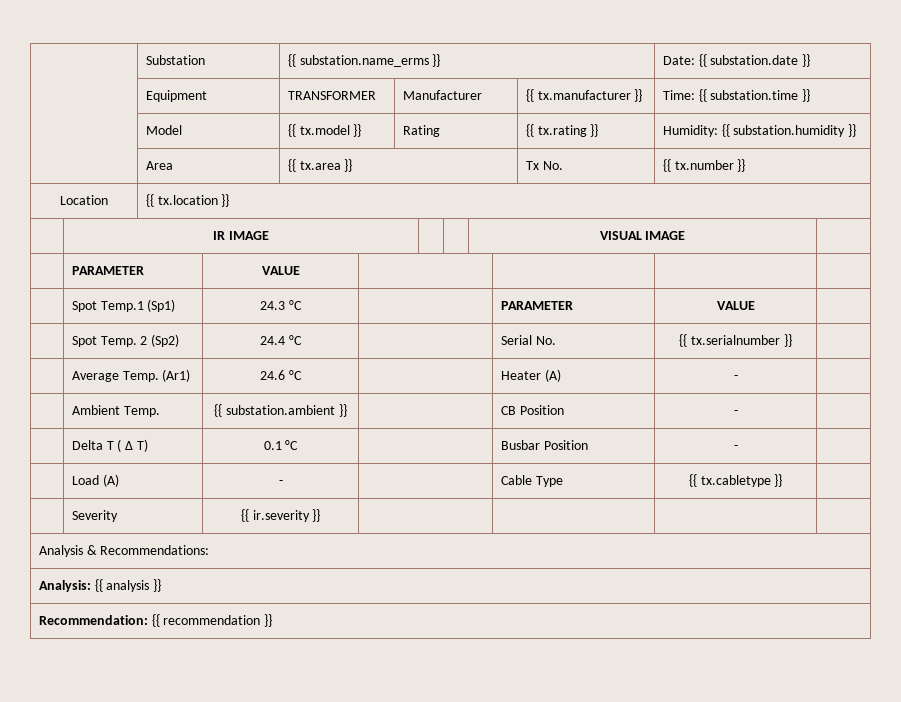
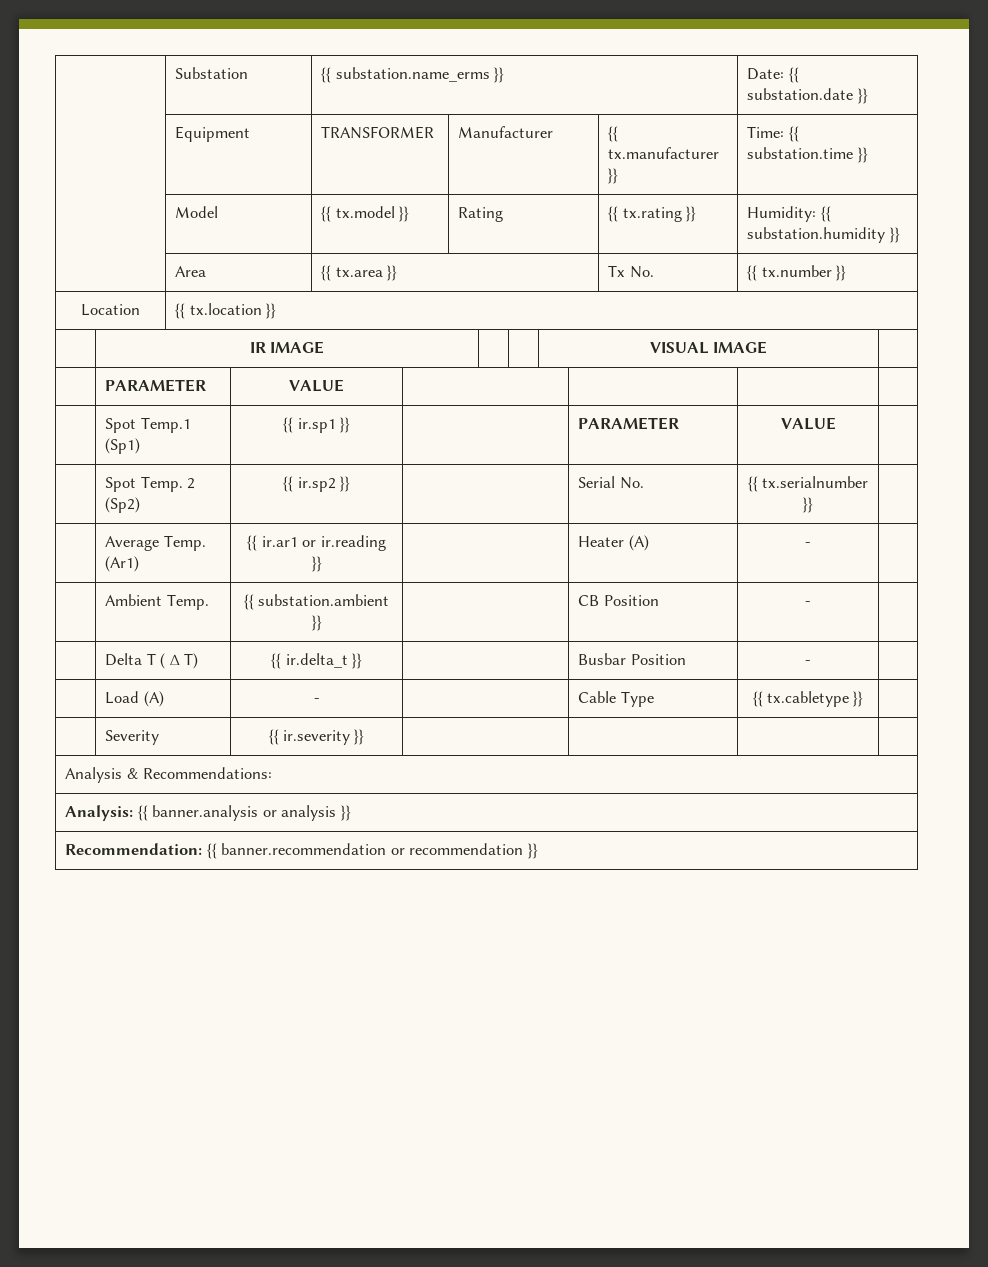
[260,300,302,310] 24.3 °C -> [283,417,350,433] {{ ir.sp1 }}
[260,335,302,345] 24.4 °C -> [283,476,350,492] {{ ir.sp2 }}
[260,370,302,380] 24.6 °C -> [247,535,386,551] [311,556,322,572] {{ ir.ar1 or ir.reading }}
[263,440,299,450] 0.1 °C -> [271,653,362,669] {{ ir.delta_t }}
(103, 585) none -> [152,805,277,821] banner.analysis or
(160, 620) none -> [221,843,405,855] banner.recommendation or

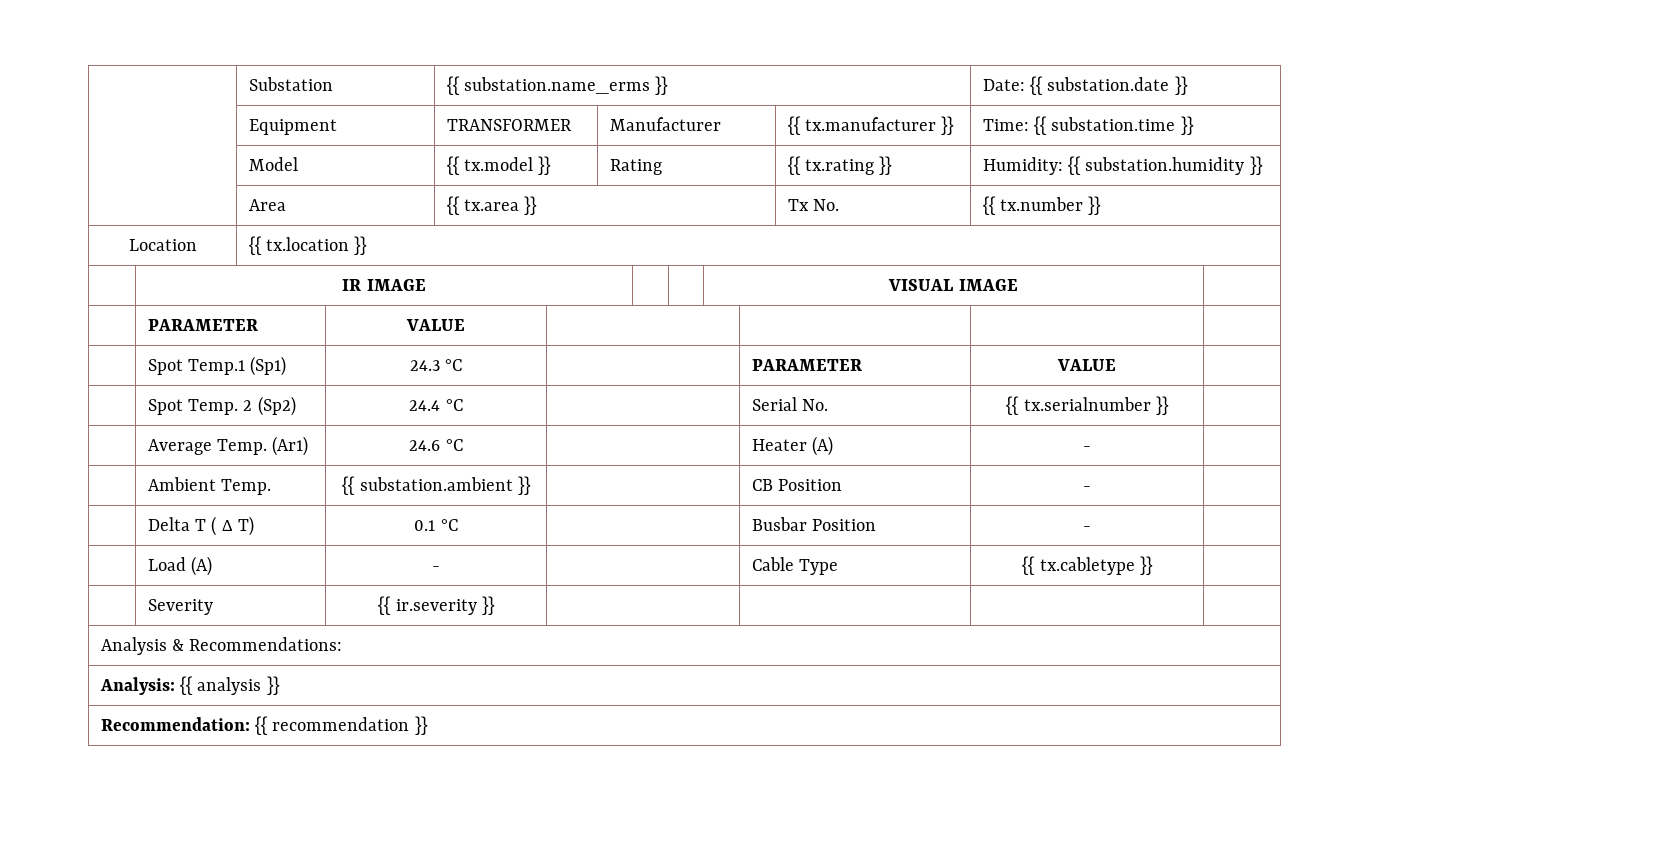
[283,417,350,433] {{ ir.sp1 }} -> [409,359,463,371] 24.3 °C
[283,476,350,492] {{ ir.sp2 }} -> [409,399,463,411] 24.4 °C
[247,535,386,551] [311,556,322,572] {{ ir.ar1 or ir.reading }} -> [409,439,463,451] 24.6 °C
[271,653,362,669] {{ ir.delta_t }} -> [414,519,458,531] 0.1 °C
[152,805,277,821] banner.analysis or -> (194, 685) none
[221,843,405,855] banner.recommendation or -> (269, 725) none

